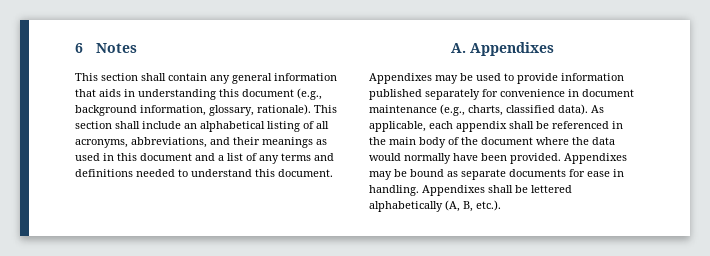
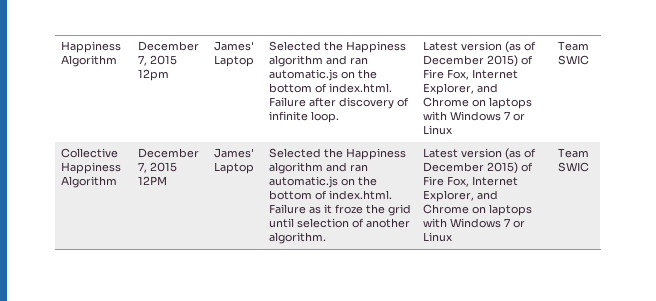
[75,43,138,53] [75,73,337,84] [75,88,322,100] [75,104,337,116] [75,121,329,132] [75,137,327,148] [75,153,334,164] [75,169,333,177] [450,42,554,56] [369,73,624,84] [369,89,634,100] [369,104,604,116] [369,121,623,132] [369,137,615,148] [369,153,627,164] [369,169,624,180] [369,185,572,196] [369,200,501,212] 6 Notes // This section shall contain any general information that aids in understanding this document (e.g., background information, glossary, rationale). This section shall include an alphabetical listing of all acronyms, abbreviations, and their meanings as used in this document and a list of any terms and definitions needed to understand this document. // A. Appendixes // Appendixes may be used to provide information published separately for convenience in document maintenance (e.g., charts, classified data). As applicable, each appendix shall be referenced in the main body of the document where the data would normally have been provided. Appendixes may be bound as separate documents for ease in handling. Appendixes shall be lettered alphabetically (A, B, etc.). -> [61,41,122,53] [61,55,118,67] [138,41,200,51] [138,55,178,66] [138,69,170,81] [214,41,255,51] [214,55,255,67] [269,41,407,53] [269,55,369,67] [269,69,378,81] [269,83,393,93] [269,97,410,109] [269,111,340,123] [423,41,537,53] [423,55,534,67] [423,69,519,80] [423,83,499,95] [423,97,533,109] [423,111,526,121] [423,125,453,135] [558,41,590,51] [558,55,590,65] [61,148,119,158] [61,162,122,174] [61,176,118,188] [138,148,200,158] [138,162,178,173] [138,176,168,185] [214,148,255,158] [214,162,255,174] [269,148,407,160] [269,162,369,174] [269,176,378,188] [269,190,393,200] [269,204,412,216] [269,218,411,228] [269,232,327,244] [423,148,537,160] [423,162,534,174] [423,176,519,187] [423,190,499,202] [423,204,533,216] [423,218,526,228] [423,232,453,242] [558,148,590,158] [558,162,590,172] Happiness Algorithm | December 7, 2015 12pm | James' Laptop | Selected the Happiness algorithm and ran automatic.js on the bottom of index.html. Failure after discovery of infinite loop. | Latest version (as of December 2015) of Fire Fox, Internet Explorer, and Chrome on laptops with Windows 7 or Linux | Team SWIC // Collective Happiness Algorithm | December 7, 2015 12PM | James' Laptop | Selected the Happiness algorithm and ran automatic.js on the bottom of index.html. Failure as it froze the grid until selection of another algorithm. | Latest version (as of December 2015) of Fire Fox, Internet Explorer, and Chrome on laptops with Windows 7 or Linux | Team SWIC

